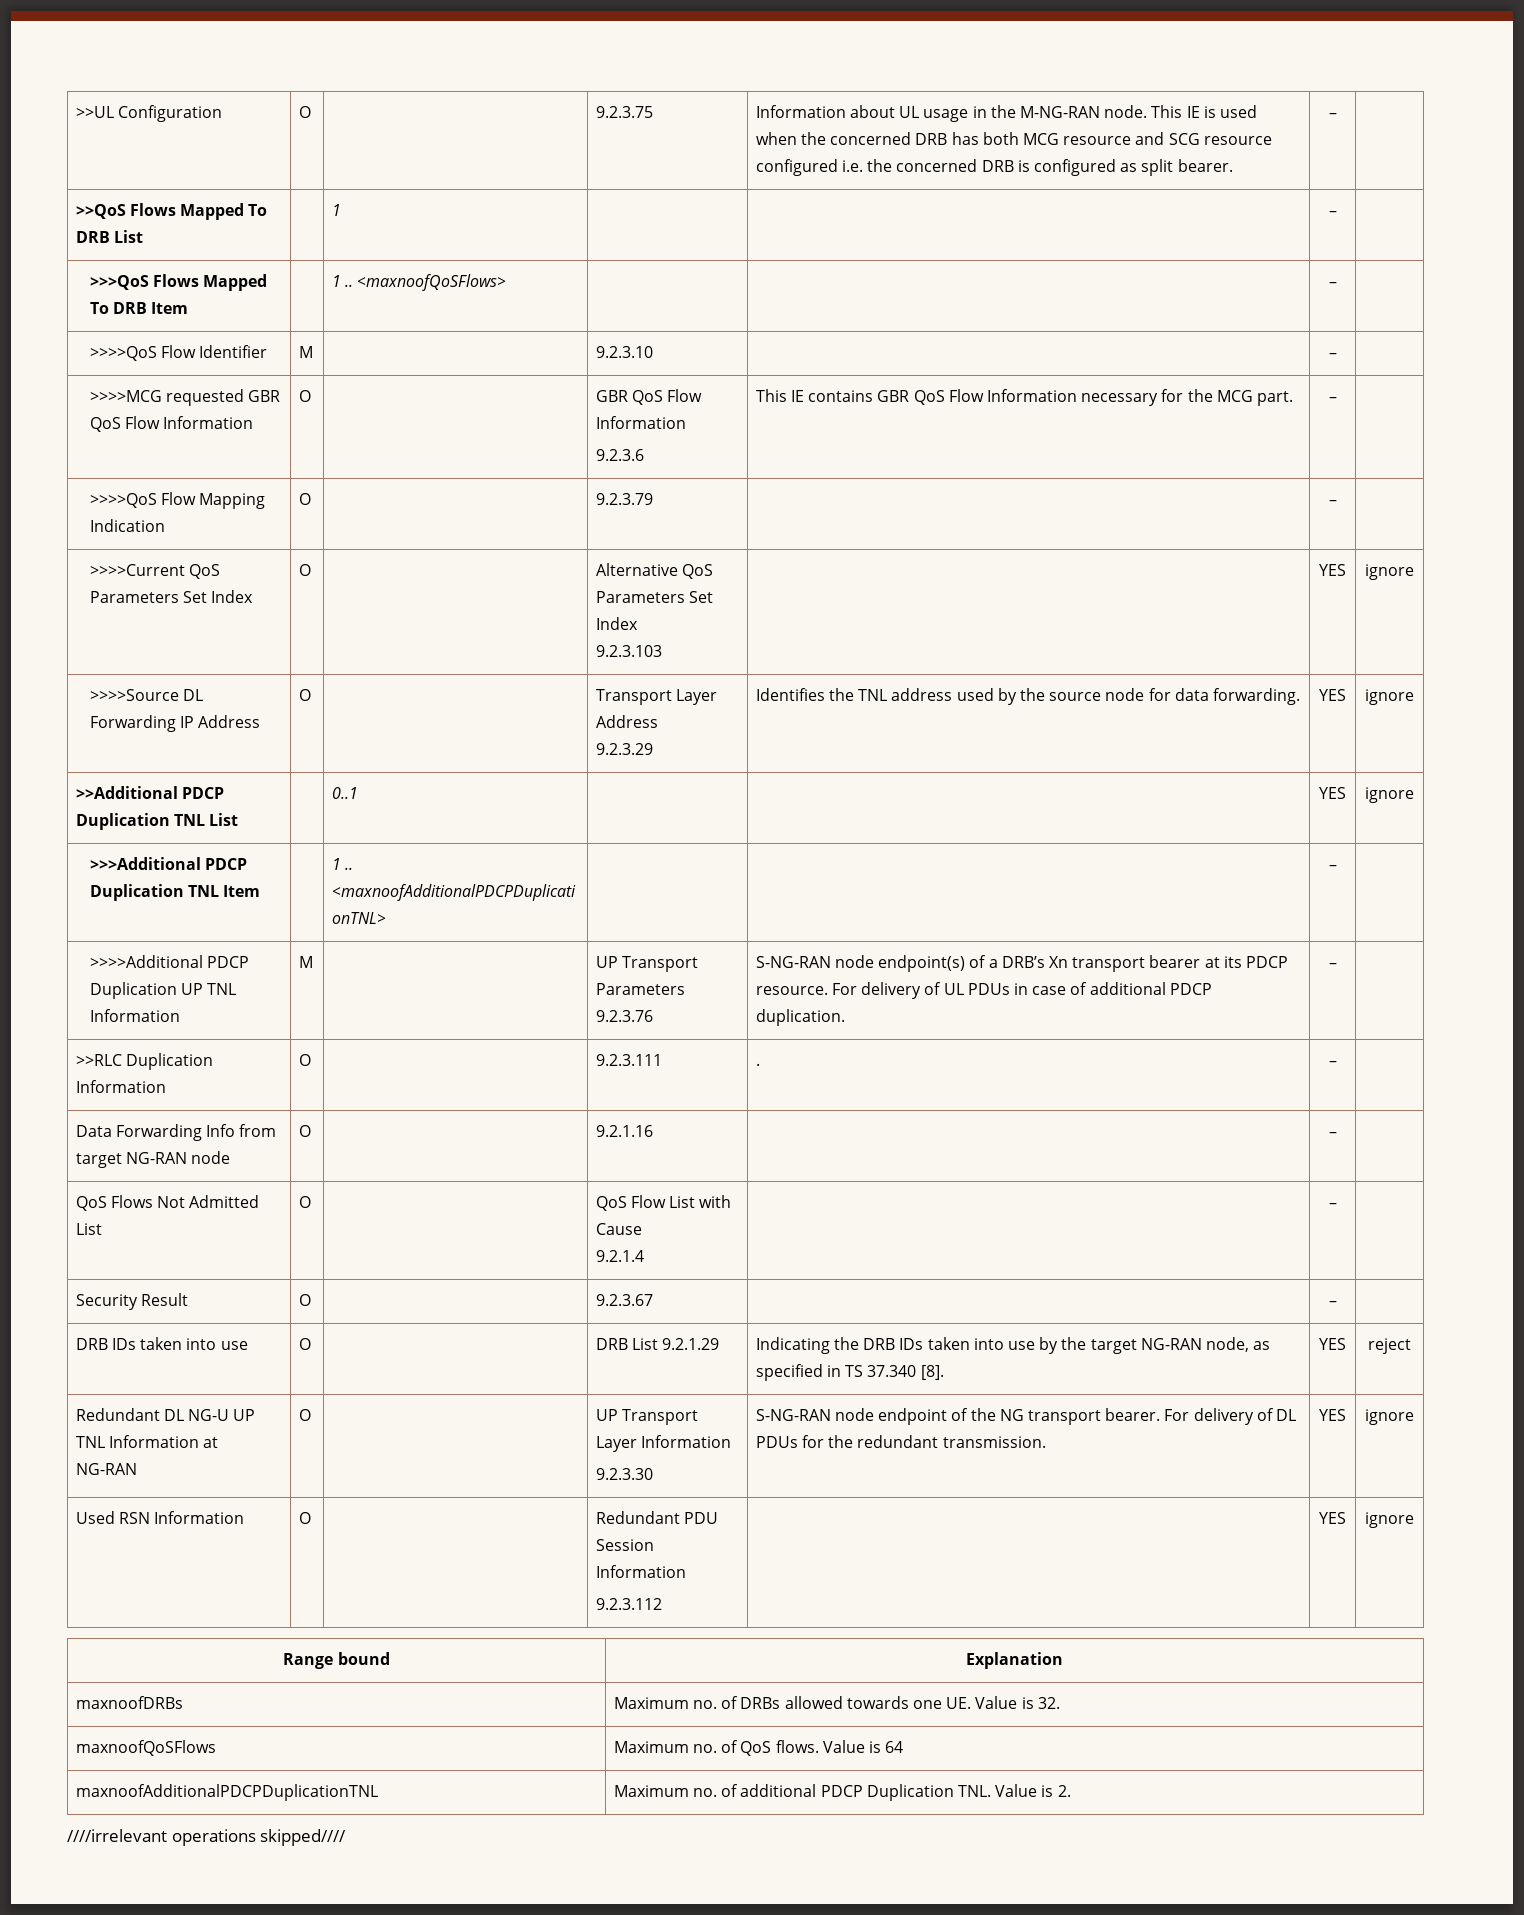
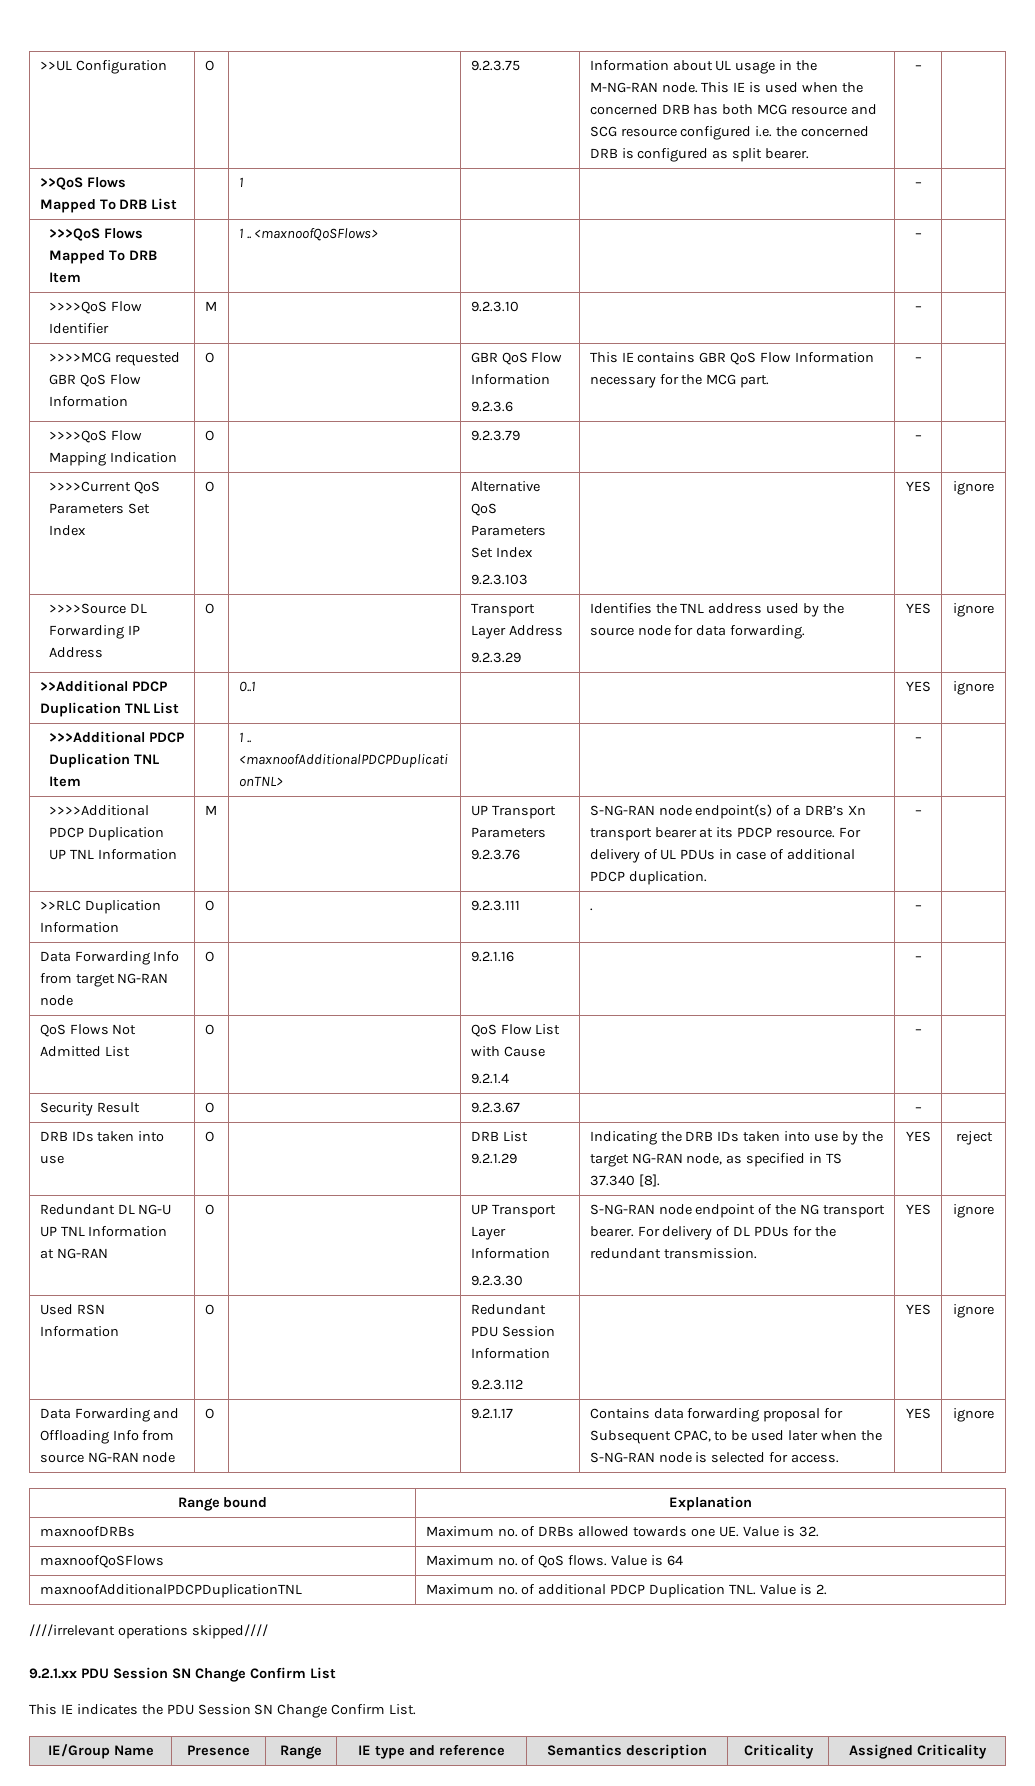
(1414, 1520) none -> [39,1408,180,1422] [39,1430,175,1444] [39,1452,176,1463] [204,1408,214,1419] [470,1408,513,1419] [589,1408,844,1422] [589,1430,883,1444] [589,1452,840,1463] [905,1408,931,1419] [953,1408,994,1422] // Data Forwarding and Offloading Info from source NG-RAN node | O | | 9.2.1.17 | Contains data forwarding proposal for Subsequent CPAC, to be used later when the S-NG-RAN node is selected for access. | YES | ignore
(347, 1837) none -> [29,1667,336,1682] [29,1704,417,1718] [47,1744,154,1759] [187,1745,250,1756] [280,1745,322,1759] [358,1744,505,1759] [547,1744,707,1759] [743,1744,814,1759] [848,1744,987,1759] // 9.2.1.xx PDU Session SN Change Confirm List // This IE indicates the PDU Session SN Change Confirm List. // IE/Group Name | Presence | Range | IE type and reference | Semantics description | Criticality | Assigned Criticality

